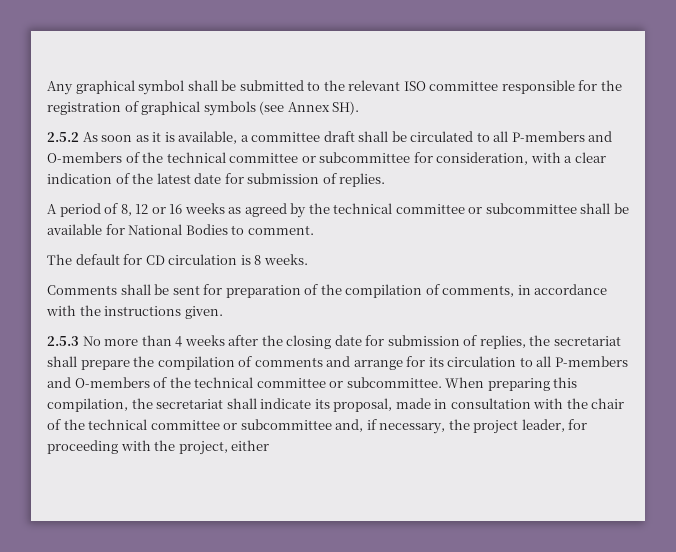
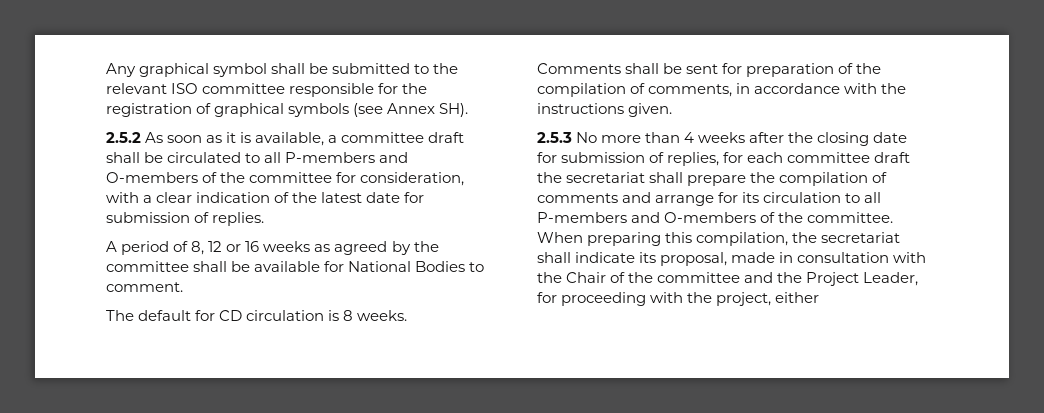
[166,152,411,163] technical committee or subcommittee -> [249,172,333,183] committee
[333,203,577,214] technical committee or subcommittee -> [106,261,189,272] committee
(526, 342) none -> [723,152,911,163] for each committee draft
[194,377,442,388] technical committee or subcommittee. -> [807,212,894,223] committee.
[591,398,625,409] [47,419,565,434] chair of the technical committee or subcommittee and, if necessary, the project leader, -> [566,272,919,286] Chair of the committee and the Project Leader,

